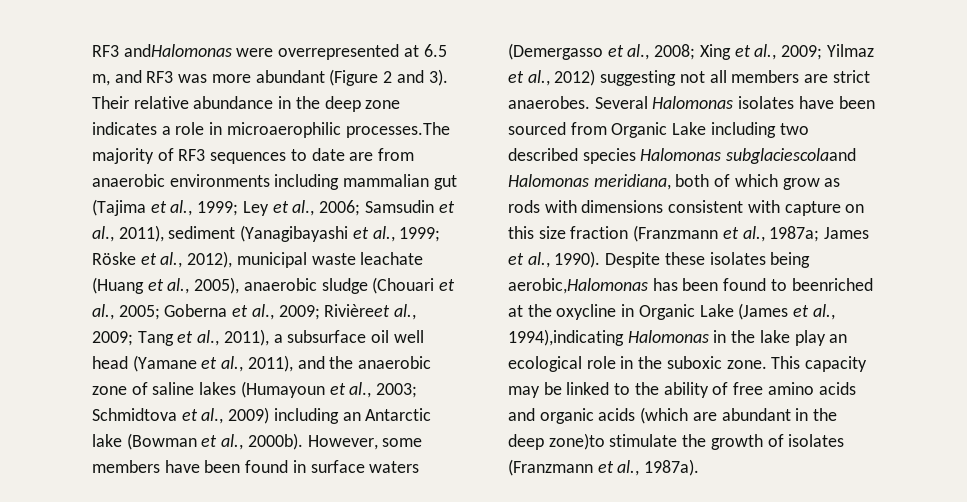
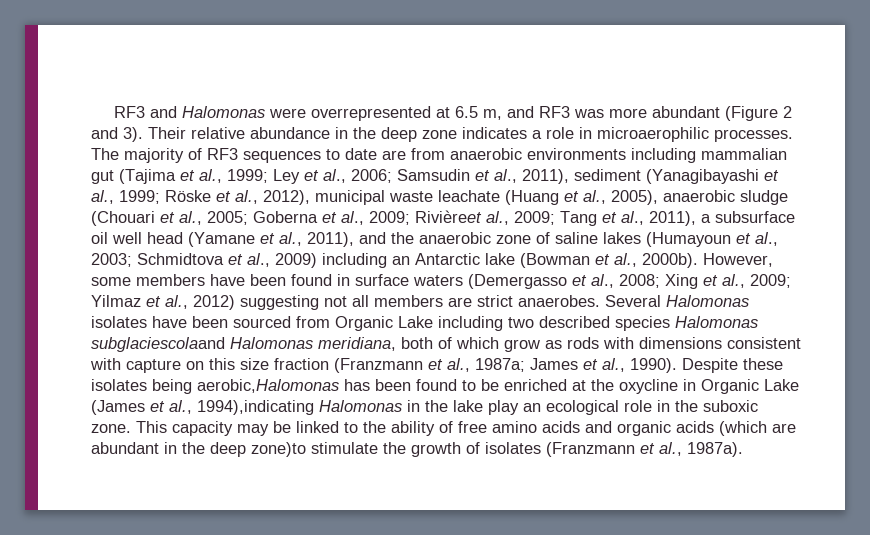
[92,44,232,57] RF3 andHalomonas -> [113,106,265,118] RF3 and Halomonas
[345,122,450,138] processes.The -> [714,129,793,142] [91,148,119,160] processes. The
[791,278,873,291] beenriched -> [481,379,567,391] be enriched

